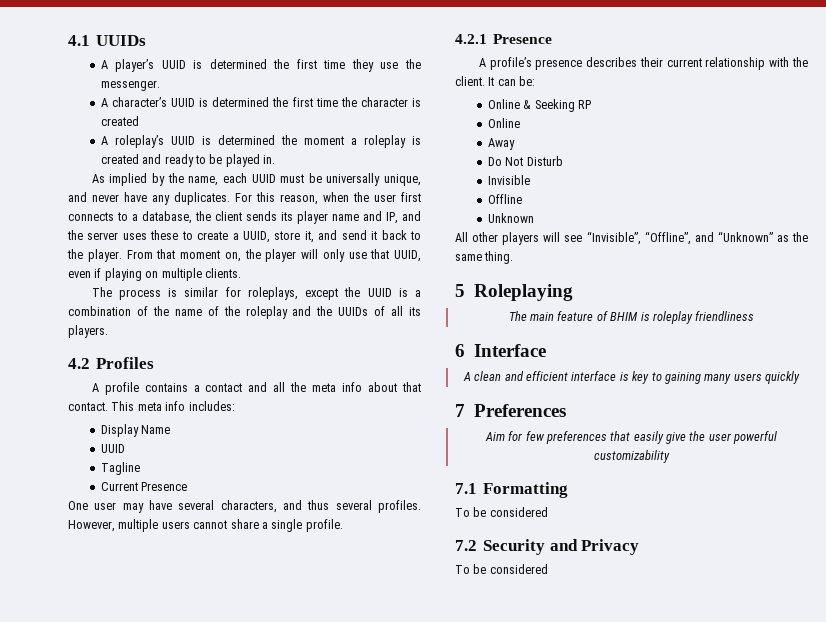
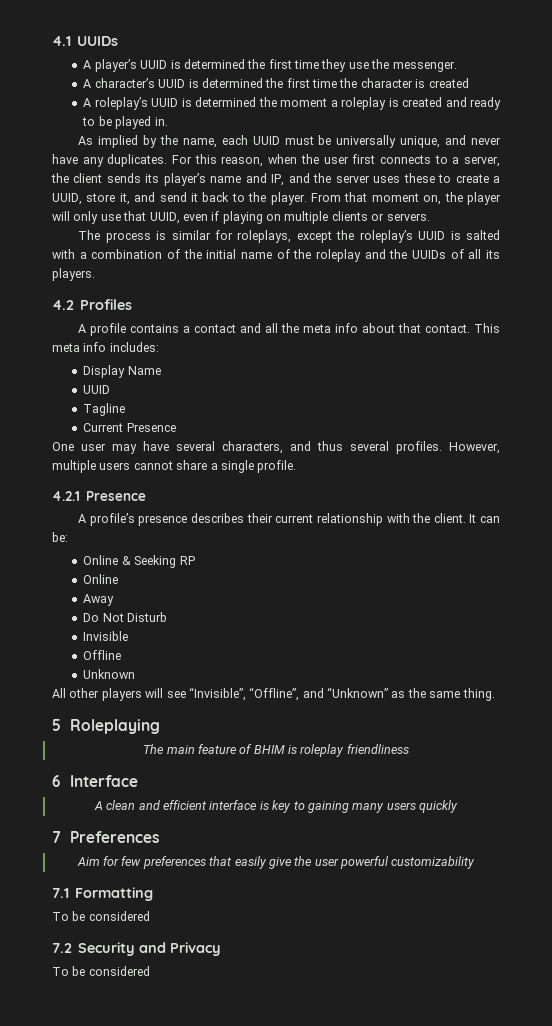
[142,211,192,224] database, -> [463,156,500,167] server,
[297,211,328,224] player -> [163,173,206,186] player’s
[204,268,241,278] clients. -> [331,211,430,221] clients or servers.
[367,288,408,297] UUID is -> [359,230,500,243] [52,249,75,259] roleplay’s UUID is salted with
(169, 311) none -> [206,249,237,259] initial

